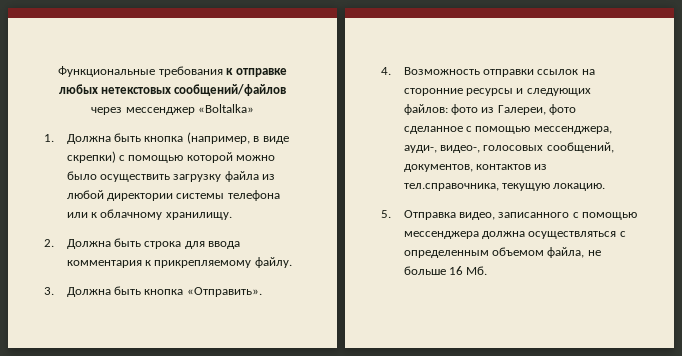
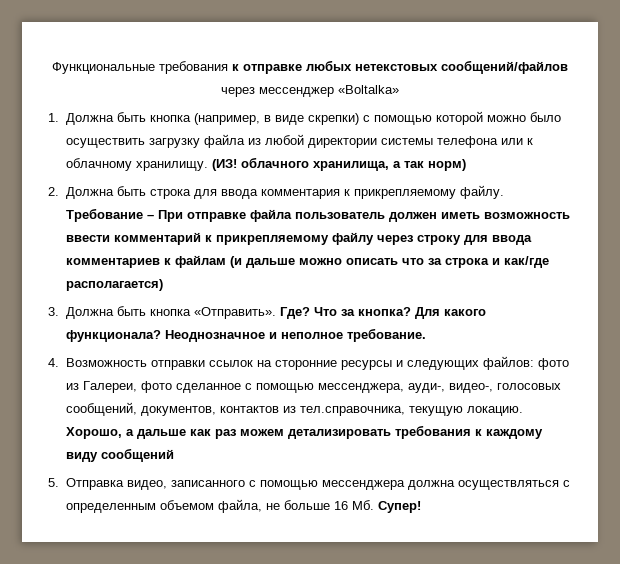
(232, 216) none -> [211,157,466,171] (ИЗ! облачного хранилища, а так норм)
(292, 262) none -> [65,208,570,222] [65,232,532,245] [65,255,549,268] [65,279,163,291] Требование – При отправке файла пользователь должен иметь возможность ввести комментарий к прикрепляемому файлу через строку для ввода комментариев к файлам (и дальше можно описать что за строка и как/где располагается)
(262, 292) none -> [279,307,486,319] [65,328,426,342] Где? Что за кнопка? Для какого функционала? Неоднозначное и неполное требование.
(606, 187) none -> [65,425,543,439] [65,448,174,462] Хорошо, а дальше как раз можем детализировать требования к каждому виду сообщений
(488, 270) none -> [377,501,421,513] Супер!

